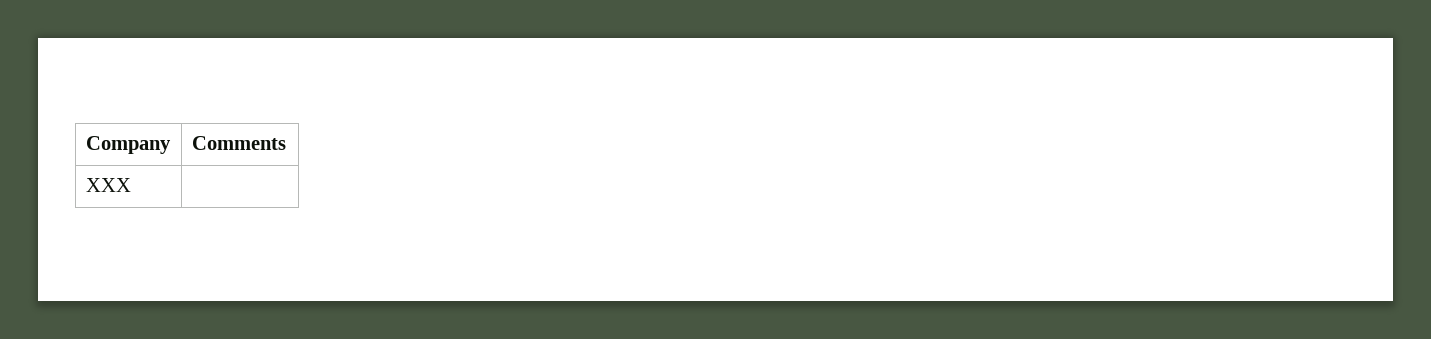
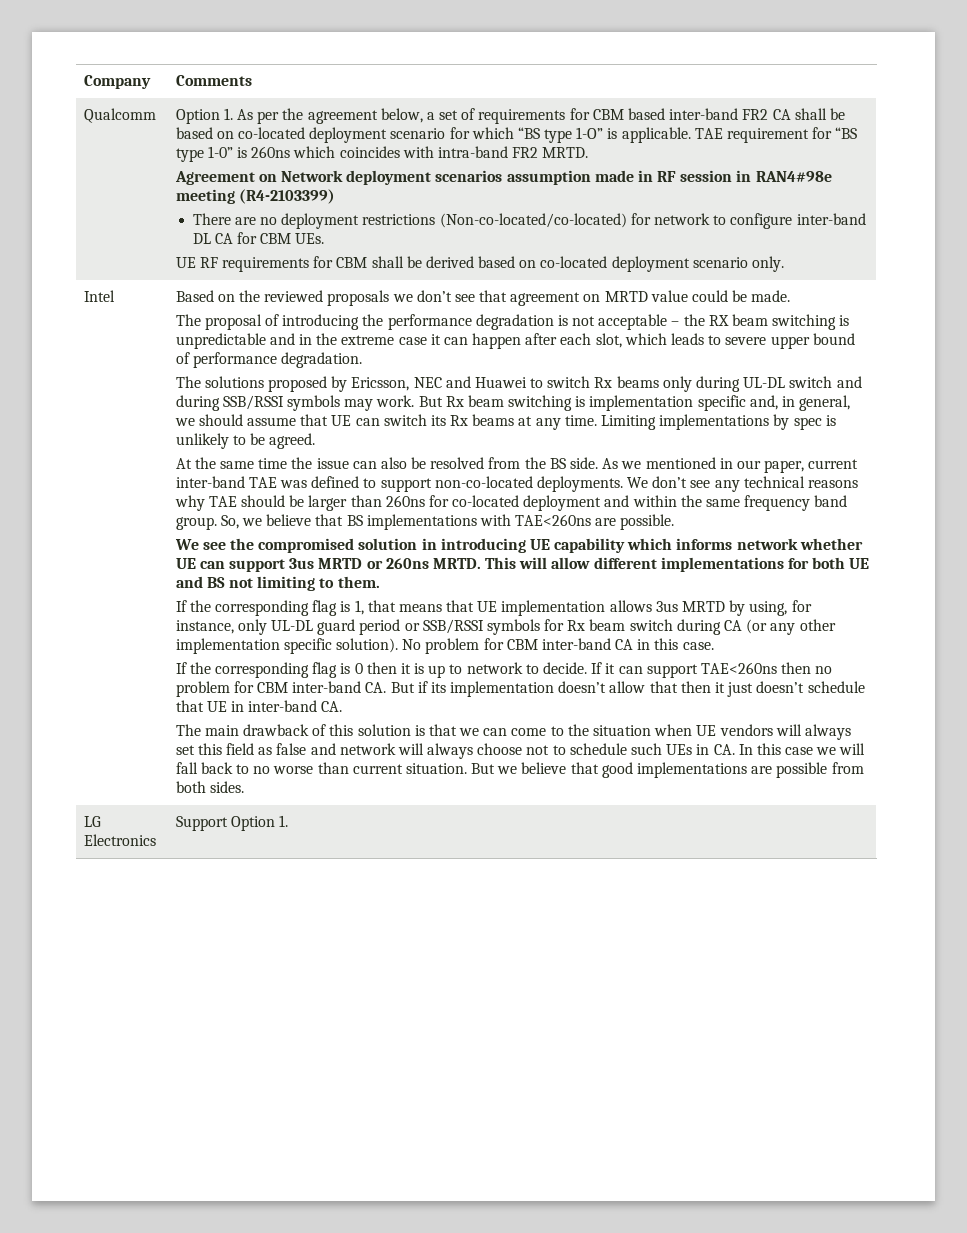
[85,178,131,192] XXX | -> [83,108,156,123] [175,108,845,124] [175,127,858,143] [175,146,589,162] [174,170,832,185] [175,189,335,204] [192,213,866,229] [192,232,325,244] [175,256,785,272] [83,290,115,302] [175,290,791,306] [175,314,850,330] [175,333,855,349] [175,352,362,368] [175,376,862,392] [175,395,851,411] [174,414,836,430] [175,433,316,449] [175,457,859,473] [175,476,859,492] [174,495,848,511] [175,514,675,530] [174,538,863,553] [175,557,870,572] [175,576,380,591] [175,600,812,616] [175,619,836,635] [175,638,714,654] [175,662,833,678] [175,681,865,697] [175,700,343,712] [175,724,851,740] [175,743,866,759] [175,762,864,778] [175,781,244,793] [83,816,101,827] [83,834,156,846] [175,815,288,831] Qualcomm | Option 1. As per the agreement below, a set of requirements for CBM based inter-band FR2 CA shall be based on co-located deployment scenario for which “BS type 1-O” is applicable. TAE requirement for “BS type 1-0” is 260ns which coincides with intra-band FR2 MRTD. // Agreement on Network deployment scenarios assumption made in RF session in RAN4#98e meeting (R4-2103399) // There are no deployment restrictions (Non-co-located/co-located) for network to configure inter-band DL CA for CBM UEs. // UE RF requirements for CBM shall be derived based on co-located deployment scenario only. // Intel | Based on the reviewed proposals we don’t see that agreement on MRTD value could be made. // The proposal of introducing the performance degradation is not acceptable – the RX beam switching is unpredictable and in the extreme case it can happen after each slot, which leads to severe upper bound of performance degradation. // The solutions proposed by Ericsson, NEC and Huawei to switch Rx beams only during UL-DL switch and during SSB/RSSI symbols may work. But Rx beam switching is implementation specific and, in general, we should assume that UE can switch its Rx beams at any time. Limiting implementations by spec is unlikely to be agreed. // At the same time the issue can also be resolved from the BS side. As we mentioned in our paper, current inter-band TAE was defined to support non-co-located deployments. We don’t see any technical reasons why TAE should be larger than 260ns for co-located deployment and within the same frequency band group. So, we believe that BS implementations with TAE<260ns are possible. // We see the compromised solution in introducing UE capability which informs network whether UE can support 3us MRTD or 260ns MRTD. This will allow different implementations for both UE and BS not limiting to them. // If the corresponding flag is 1, that means that UE implementation allows 3us MRTD by using, for instance, only UL-DL guard period or SSB/RSSI symbols for Rx beam switch during CA (or any other implementation specific solution). No problem for CBM inter-band CA in this case. // If the corresponding flag is 0 then it is up to network to decide. If it can support TAE<260ns then no problem for CBM inter-band CA. But if its implementation doesn’t allow that then it just doesn’t schedule that UE in inter-band CA. // The main drawback of this solution is that we can come to the situation when UE vendors will always set this field as false and network will always choose not to schedule such UEs in CA. In this case we will fall back to no worse than current situation. But we believe that good implementations are possible from both sides. // LG Electronics | Support Option 1.

